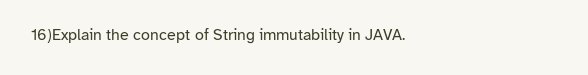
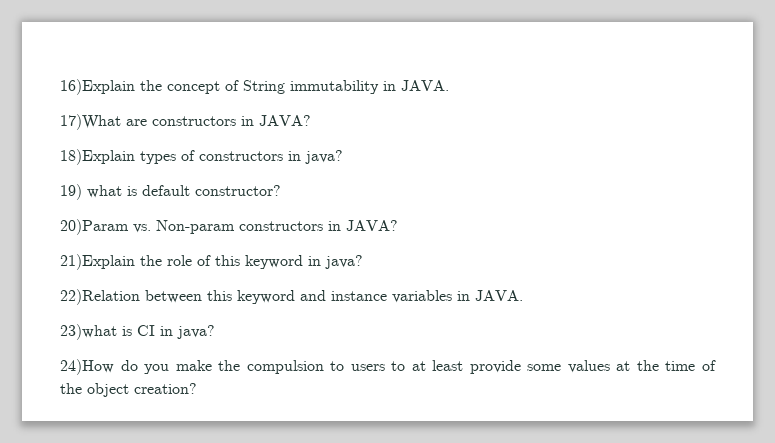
(406, 34) none -> [60,114,311,130] [60,149,343,165] [60,184,281,200] [60,219,398,235] [60,254,363,270] [60,289,523,305] [60,324,215,340] [60,359,716,375] [60,383,197,397] // 17)What are constructors in JAVA? // 18)Explain types of constructors in java? // 19) what is default constructor? // 20)Param vs. Non-param constructors in JAVA? // 21)Explain the role of this keyword in java? // 22)Relation between this keyword and instance variables in JAVA. // 23)what is CI in java? // 24)How do you make the compulsion to users to at least provide some values at the time of the object creation?

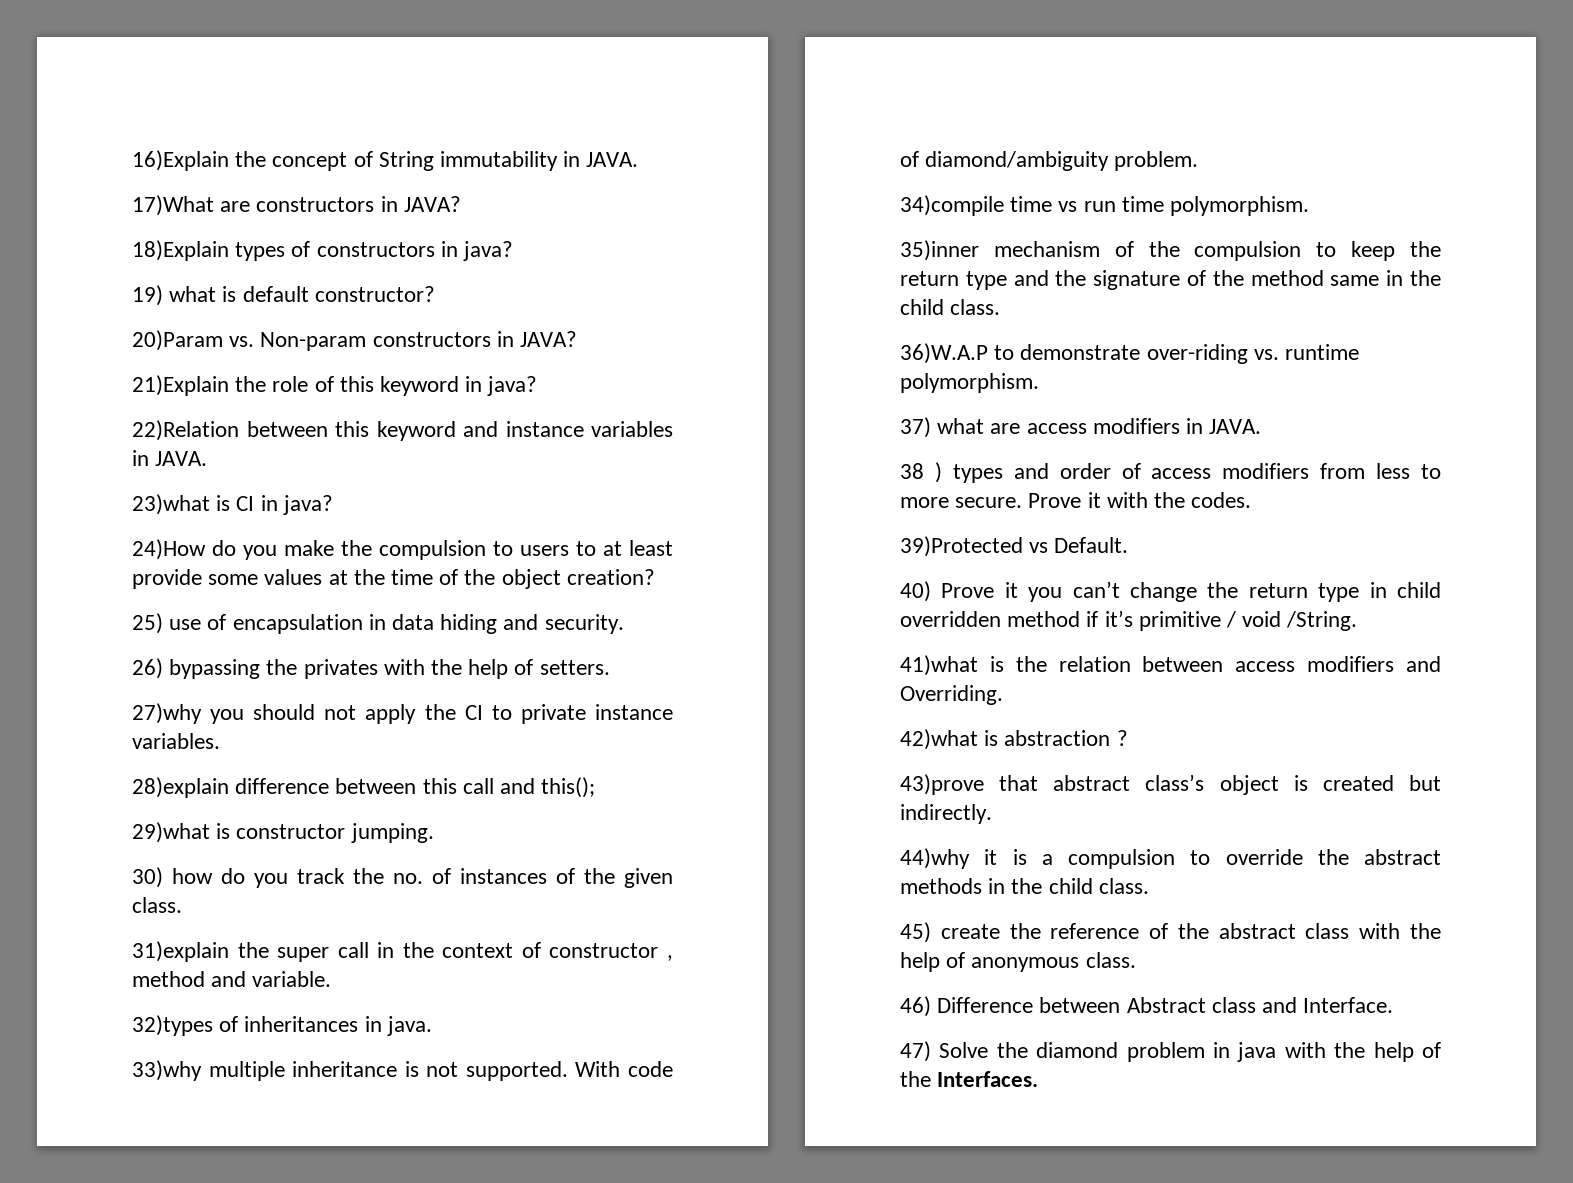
(197, 388) none -> [132,613,624,634] [132,658,610,679] [132,703,673,724] [132,733,220,749] [132,777,596,798] [132,822,434,843] [132,867,673,888] [132,897,182,913] [132,941,673,962] [132,971,332,987] [132,1015,432,1036] [132,1060,673,1081] [900,151,1199,171] [900,195,1310,216] [900,240,1441,261] [900,270,1441,290] [900,299,1001,315] [900,343,1360,364] [900,373,1039,393] [900,417,1262,438] [900,462,1441,483] [900,492,1252,508] [900,536,1129,557] [900,581,1441,602] [900,610,1358,631] [900,655,1441,676] [900,685,1003,705] [900,729,1128,750] [900,774,1441,795] [900,804,992,824] [900,848,1441,869] [900,878,1149,894] [900,922,1441,943] [900,952,1136,972] [900,996,1394,1017] [900,1041,1441,1062] [900,1071,1039,1087] // 25) use of encapsulation in data hiding and security. // 26) bypassing the privates with the help of setters. // 27)why you should not apply the CI to private instance variables. // 28)explain difference between this call and this(); // 29)what is constructor jumping. // 30) how do you track the no. of instances of the given class. // 31)explain the super call in the context of constructor , method and variable. // 32)types of inheritances in java. // 33)why multiple inheritance is not supported. With code of diamond/ambiguity problem. // 34)compile time vs run time polymorphism. // 35)inner mechanism of the compulsion to keep the return type and the signature of the method same in the child class. // 36)W.A.P to demonstrate over-riding vs. runtime polymorphism. // 37) what are access modifiers in JAVA. // 38 ) types and order of access modifiers from less to more secure. Prove it with the codes. // 39)Protected vs Default. // 40) Prove it you can’t change the return type in child overridden method if it’s primitive / void /String. // 41)what is the relation between access modifiers and Overriding. // 42)what is abstraction ? // 43)prove that abstract class’s object is created but indirectly. // 44)why it is a compulsion to override the abstract methods in the child class. // 45) create the reference of the abstract class with the help of anonymous class. // 46) Difference between Abstract class and Interface. // 47) Solve the diamond problem in java with the help of the Interfaces.

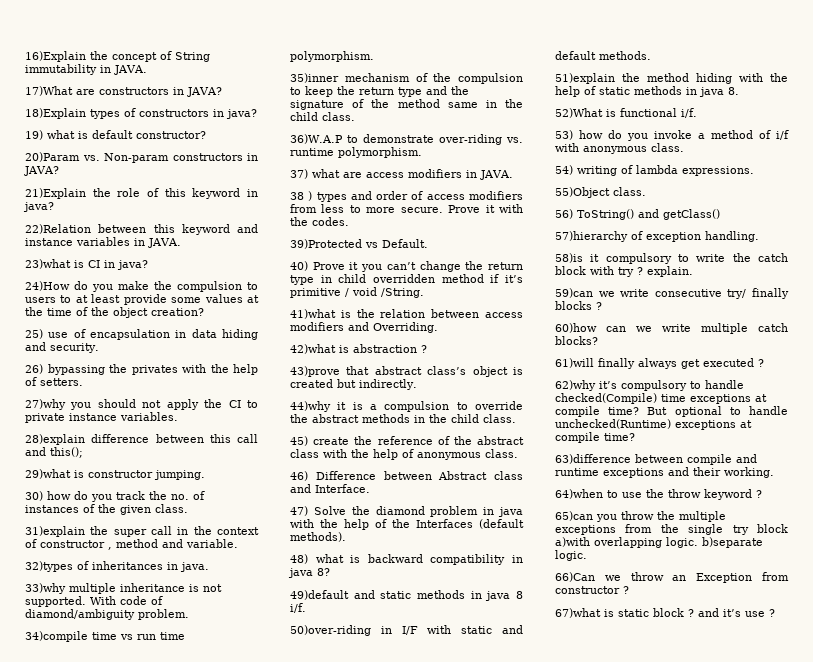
[937,1071,1039,1087] Interfaces. -> [416,519,524,529] [290,532,346,542] [290,554,523,565] [288,568,330,578] [290,590,523,601] [290,603,306,613] [290,625,523,636] [555,51,651,60] [555,73,788,84] [555,86,739,97] [555,108,697,118] [555,130,789,141] [555,143,684,154] [555,165,754,176] [555,187,646,198] [555,209,720,220] [555,231,759,242] [555,253,788,264] [555,266,693,277] [555,288,789,299] [555,301,602,310] [555,323,788,334] [555,336,598,345] [555,358,764,369] [555,380,744,391] [555,393,767,404] [555,406,788,417] [555,419,752,430] [555,432,635,443] [555,454,757,465] [555,467,774,478] [555,489,762,500] [555,511,726,522] [555,524,788,535] [555,537,763,548] [555,550,587,561] [555,572,789,583] [555,586,629,594] [555,608,775,618] Interfaces (default methods). // 48) what is backward compatibility in java 8? // 49)default and static methods in java 8 i/f. // 50)over-riding in I/F with static and default methods. // 51)explain the method hiding with the help of static methods in java 8. // 52)What is functional i/f. // 53) how do you invoke a method of i/f with anonymous class. // 54) writing of lambda expressions. // 55)Object class. // 56) ToString() and getClass() // 57)hierarchy of exception handling. // 58)is it compulsory to write the catch block with try ? explain. // 59)can we write consecutive try/ finally blocks ? // 60)how can we write multiple catch blocks? // 61)will finally always get executed ? // 62)why it’s compulsory to handle checked(Compile) time exceptions at compile time? But optional to handle unchecked(Runtime) exceptions at compile time? // 63)difference between compile and runtime exceptions and their working. // 64)when to use the throw keyword ? // 65)can you throw the multiple exceptions from the single try block a)with overlapping logic. b)separate logic. // 66)Can we throw an Exception from constructor ? // 67)what is static block ? and it’s use ?

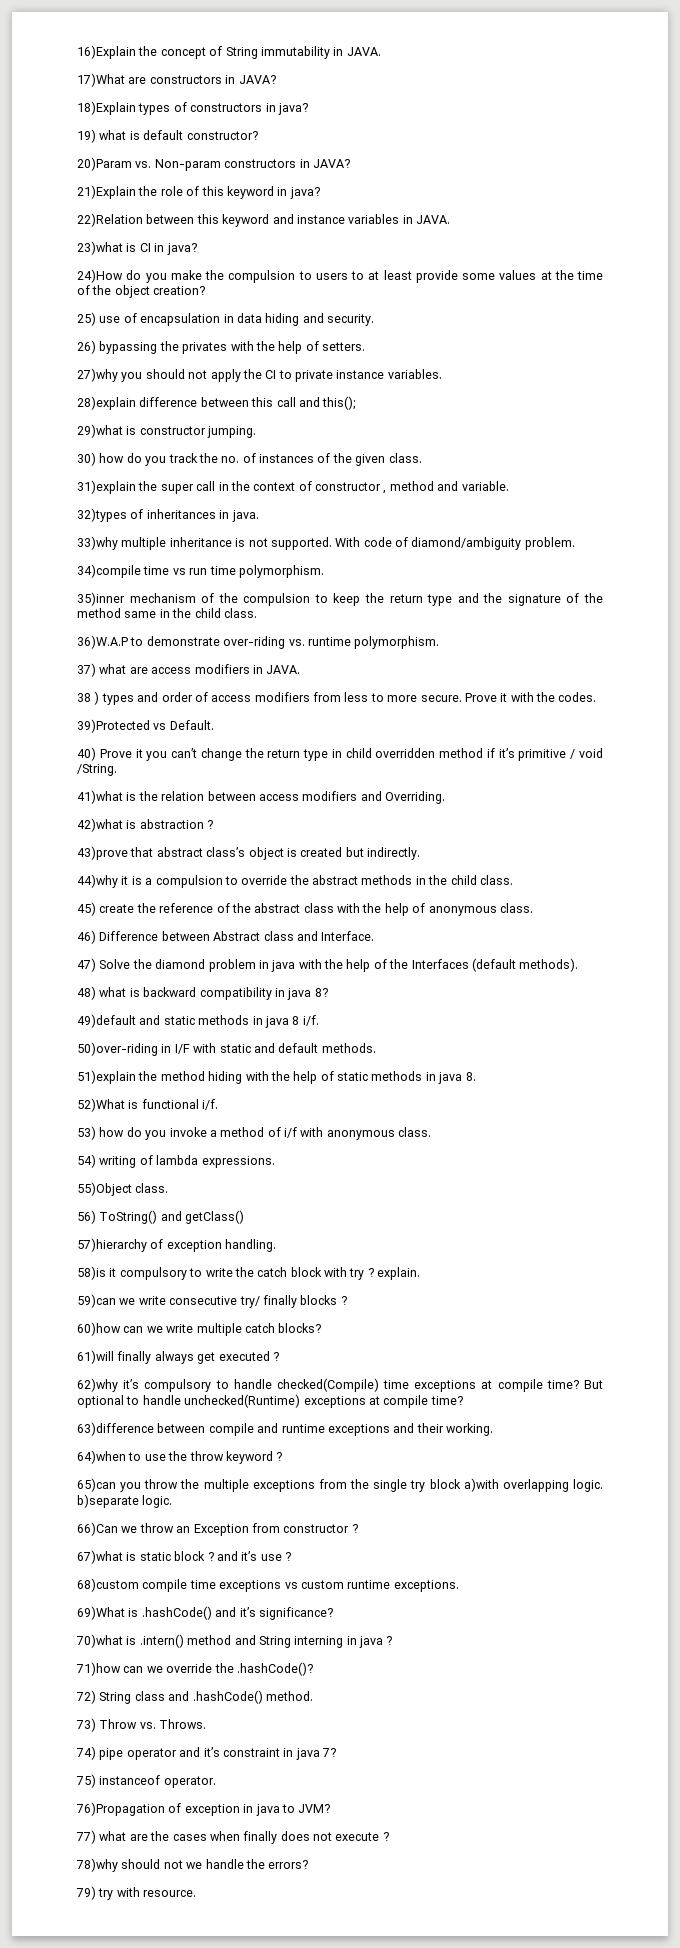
(775, 613) none -> [77,1578,459,1592] [77,1606,333,1620] [76,1634,393,1648] [76,1662,313,1676] [76,1690,313,1704] [76,1718,207,1732] [76,1746,336,1760] [76,1774,216,1788] [76,1802,331,1816] [76,1830,389,1844] [76,1858,309,1872] [76,1886,197,1900] // 68)custom compile time exceptions vs custom runtime exceptions. // 69)What is .hashCode() and it’s significance? // 70)what is .intern() method and String interning in java ? // 71)how can we override the .hashCode()? // 72) String class and .hashCode() method. // 73) Throw vs. Throws. // 74) pipe operator and it’s constraint in java 7? // 75) instanceof operator. // 76)Propagation of exception in java to JVM? // 77) what are the cases when finally does not execute ? // 78)why should not we handle the errors? // 79) try with resource.

